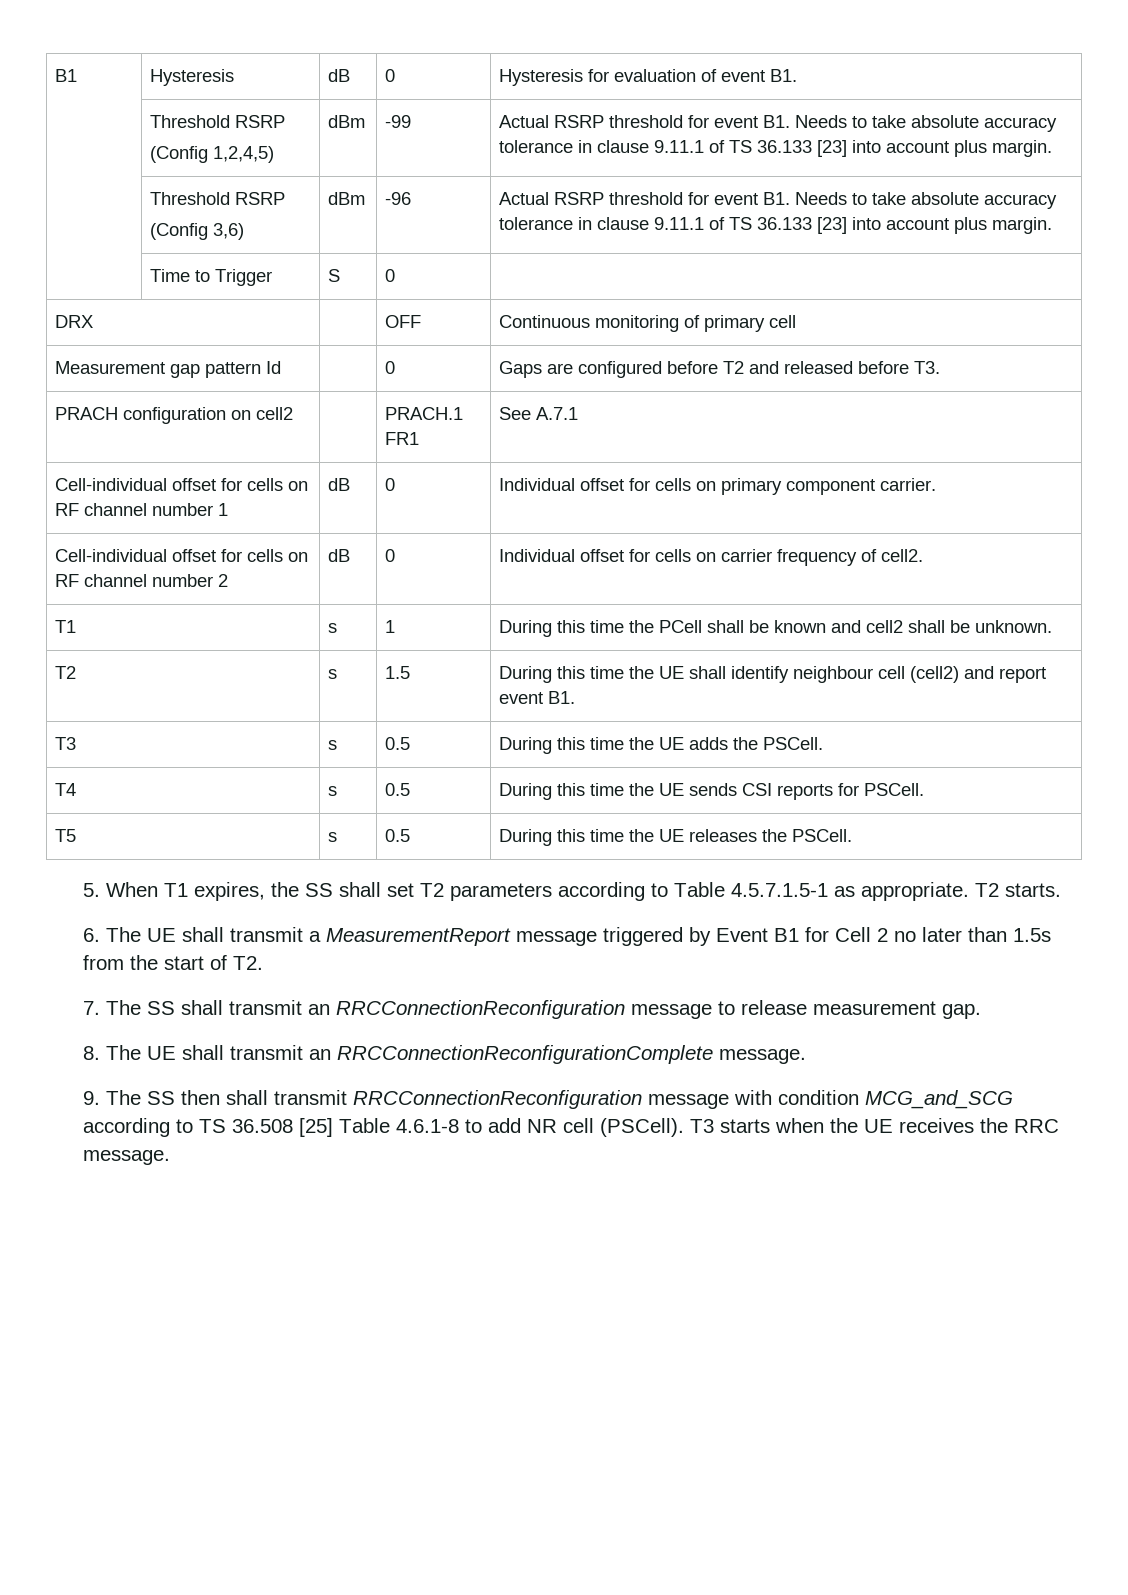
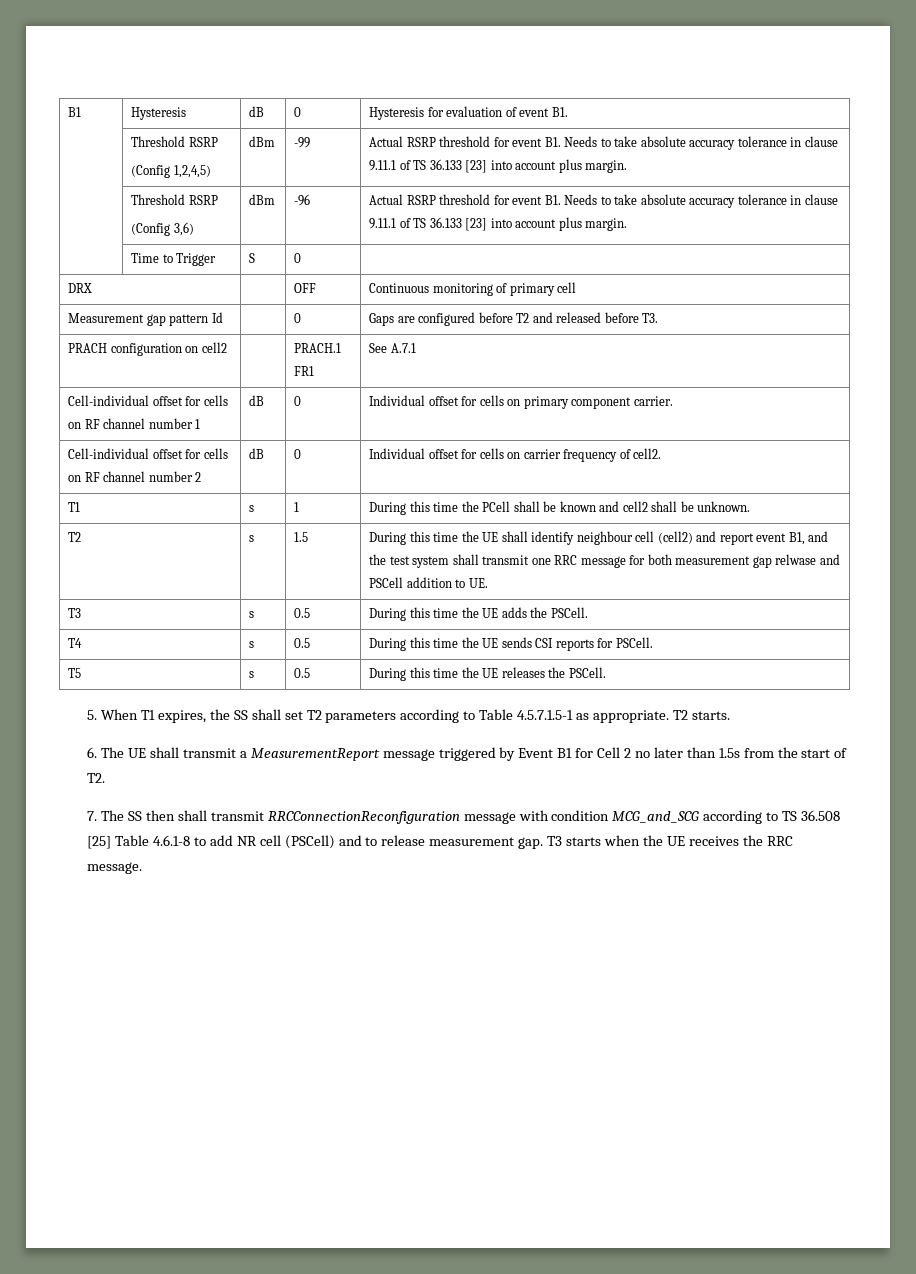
[548,691,576,704] B1. -> [788,531,829,545] [369,554,840,568] [369,577,488,588] B1, and the test system shall transmit one RRC message for both measurement gap relwase and PSCell addition to UE.
[181,1000,982,1019] [83,1045,807,1064] [83,1090,176,1105] shall transmit an RRCConnectionReconfiguration message to release measurement gap. // 8. The UE shall transmit an RRCConnectionReconfigurationComplete message. // 9. The SS -> (143, 816) none
[600,1118,685,1137] (PSCell). -> [284,835,544,849] (PSCell) and to release measurement gap.

